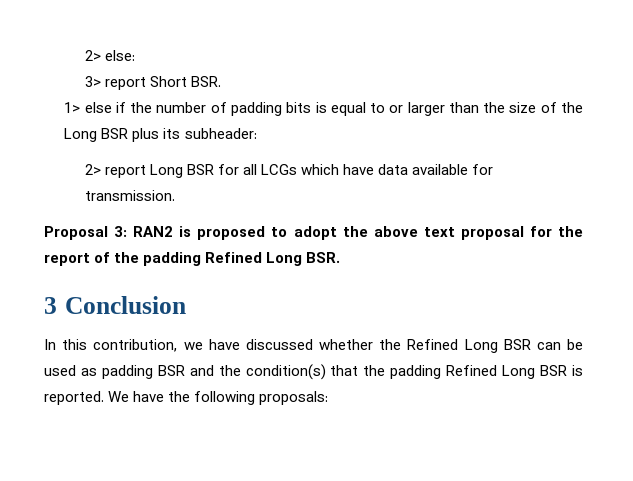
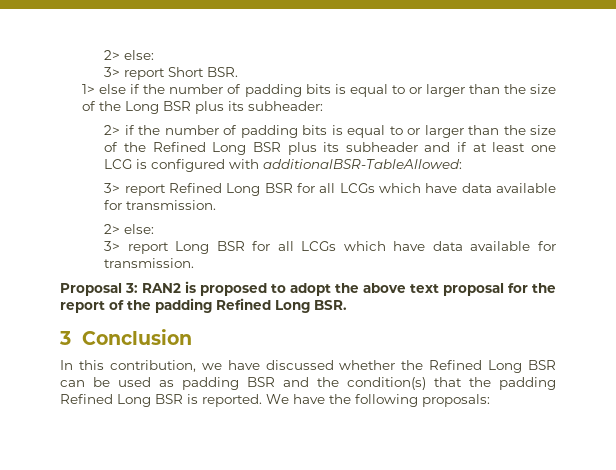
(101, 169) none -> [124,125,556,138] [104,142,557,155] [104,159,463,172] [104,183,557,196] [104,200,217,210] [104,224,155,234] [104,241,121,251] if the number of padding bits is equal to or larger than the size of the Refined Long BSR plus its subheader and if at least one LCG is configured with additionalBSR-TableAllowed: // 3> report Refined Long BSR for all LCGs which have data available for transmission. // 2> else: // 3>

